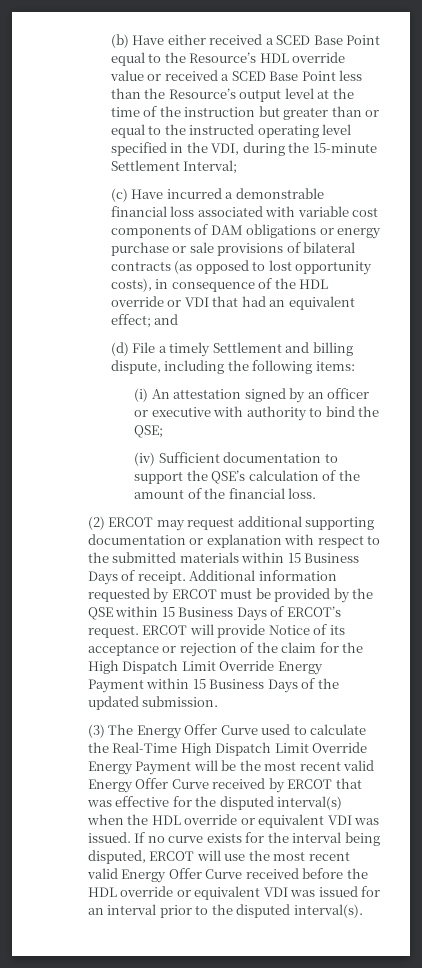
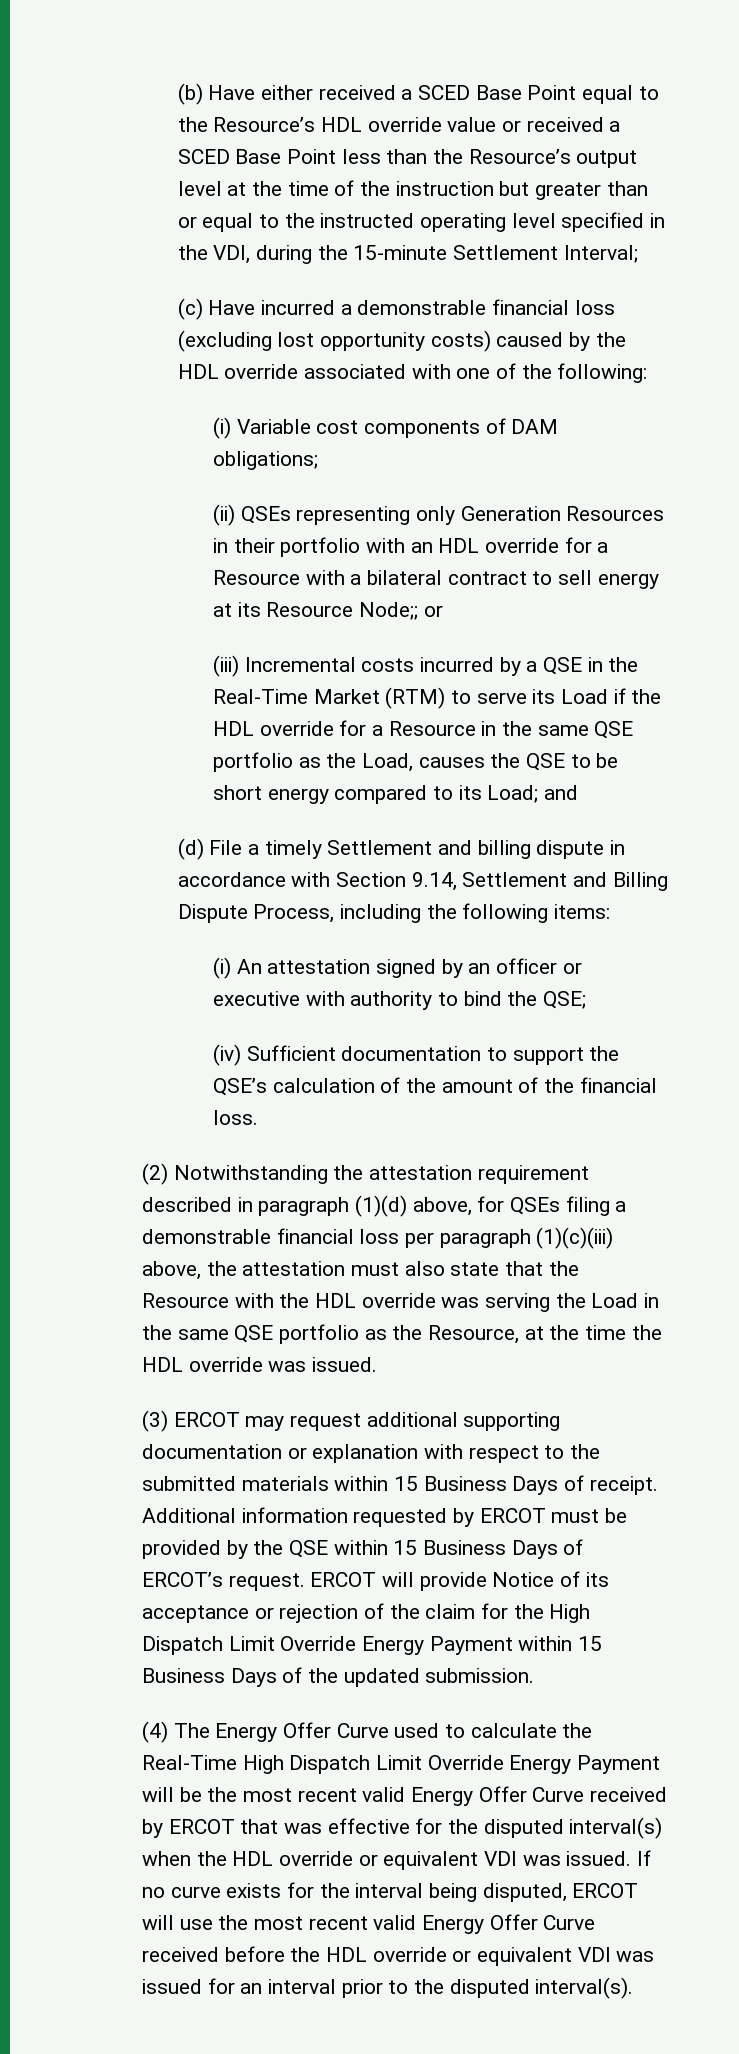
[197,206,379,217] [110,224,382,239] [110,242,356,256] [110,260,373,275] [110,278,329,292] [110,296,355,310] [110,314,151,328] associated with variable cost components of DAM obligations or energy purchase or sale provisions of bilateral contracts (as opposed to lost opportunity costs), in consequence of the HDL override or VDI that had an equivalent effect; -> [177,330,626,352] [177,363,648,383] [213,417,559,439] [213,451,319,470] [213,504,665,526] [213,537,609,557] [213,570,659,589] [213,602,443,620] [213,655,639,677] [213,687,662,709] [213,720,634,739] [213,752,619,772] [213,785,539,804] (excluding lost opportunity costs) caused by the HDL override associated with one of the following: // (i) Variable cost components of DAM obligations; // (ii) QSEs representing only Generation Resources in their portfolio with an HDL override for a Resource with a bilateral contract to sell energy at its Resource Node;; or // (iii) Incremental costs incurred by a QSE in the Real-Time Market (RTM) to serve its Load if the HDL override for a Resource in the same QSE portfolio as the Load, causes the QSE to be short energy compared to its Load;
[110,360,161,374] dispute, -> [536,840,625,859] [177,872,668,891] [177,904,335,923] dispute in accordance with Section 9.14, Settlement and Billing Dispute Process,
(105, 523) none -> [173,1165,589,1184] [142,1195,627,1217] [142,1227,614,1249] [142,1261,579,1280] [142,1293,660,1312] [142,1324,662,1344] [142,1357,378,1372] [142,1410,169,1432] Notwithstanding the attestation requirement described in paragraph (1)(d) above, for QSEs filing a demonstrable financial loss per paragraph (1)(c)(iii) above, the attestation must also state that the Resource with the HDL override was serving the Load in the same QSE portfolio as the Resource, at the time the HDL override was issued. // (3)
[87,724,105,738] (3) -> [142,1721,169,1743] (4)

